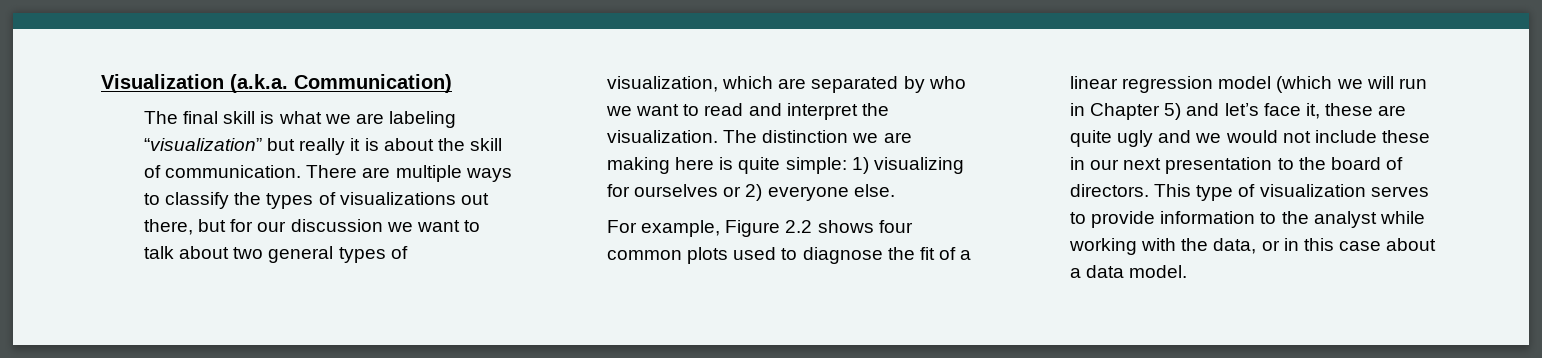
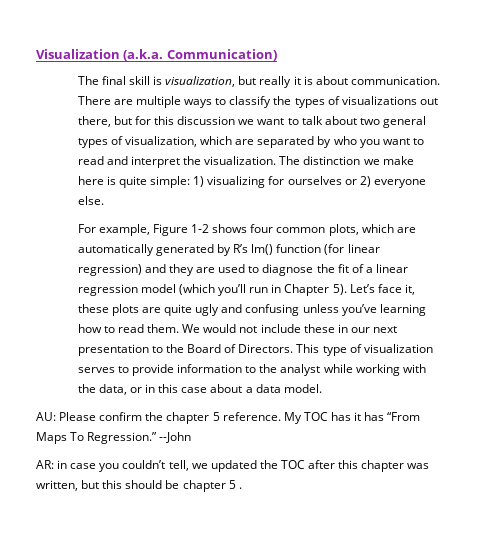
[278,111,456,128] [144,138,263,151] what we are labeling “visualization” -> [165,76,236,87] visualization,
[437,138,502,151] [144,165,162,178] the skill of -> (348, 80) none
[257,221,287,232] our -> [154,116,175,125] this
[606,106,633,116] we -> [359,139,380,148] you
[883,132,912,143] [607,157,671,174] are making -> [382,156,414,165] make
[785,220,813,233] 2.2 -> [191,224,210,233] 1-2
[687,247,729,264] plots -> [328,224,416,236] [77,244,380,256] [77,264,216,276] plots, which are automatically generated by R’s lm() function (for linear regression) and they are
[1336,76,1394,89] we will -> [218,284,247,296] you’ll
[1164,103,1259,120] 5) and let’s -> [332,284,375,295] 5). Let’s
(1373, 109) none -> [111,304,139,316] plots
[1195,133,1222,143] we -> [245,304,426,316] [77,324,201,333] confusing unless you’ve learning how to read them. We
[1330,157,1403,170] [1070,184,1150,197] board of directors. -> [187,344,294,353] Board of Directors.
(1188, 271) none -> [36,412,421,424] [36,432,192,444] [36,460,430,472] [36,480,242,492] // AU: Please confirm the chapter 5 reference. My TOC has it has “From Maps To Regression.” --John // AR: in case you couldn’t tell, we updated the TOC after this chapter was written, but this should be chapter 5 .

